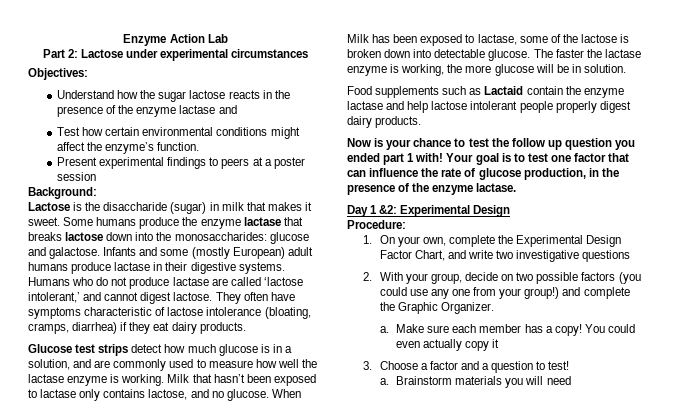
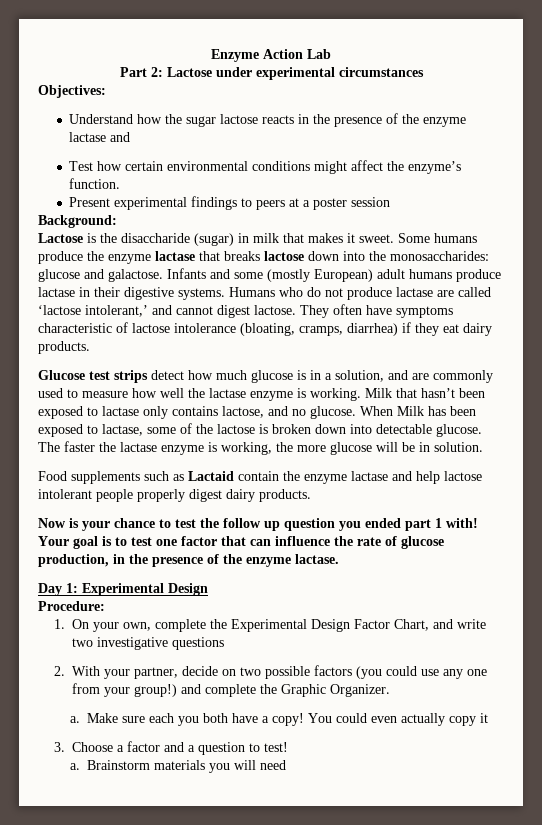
[370,205,398,214] 1 &2: -> [66,583,78,593] 1:
[430,273,462,284] group, -> [133,667,178,679] partner,
[479,324,543,333] member has -> [177,713,258,726] you both have

